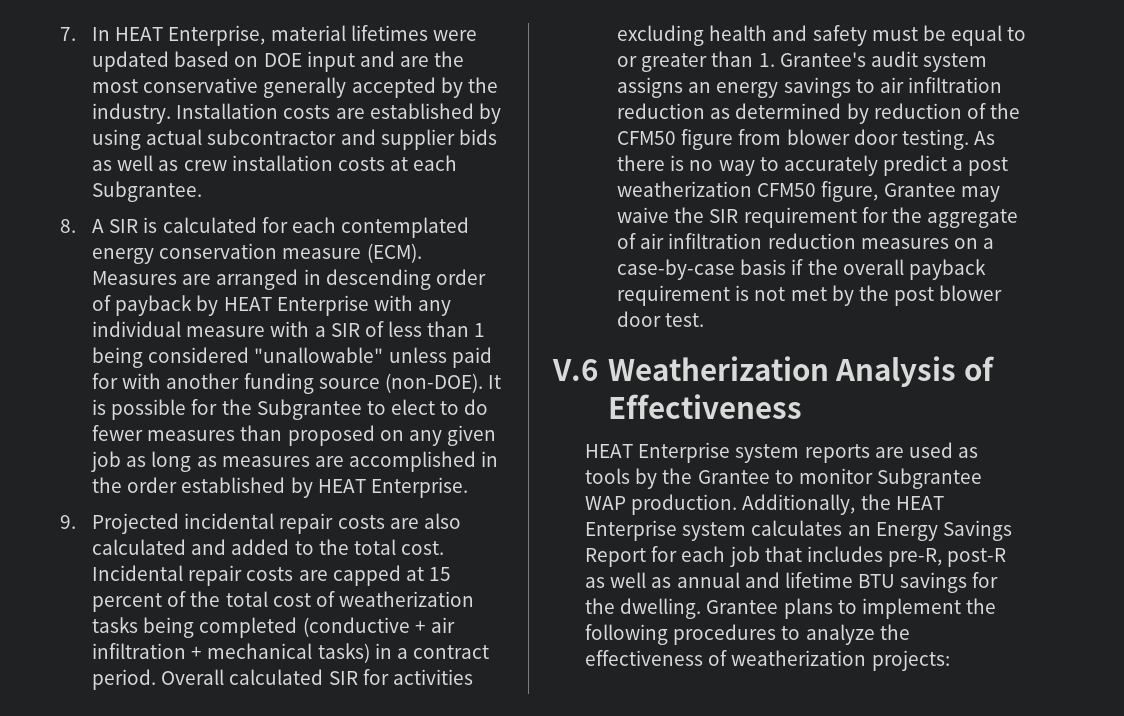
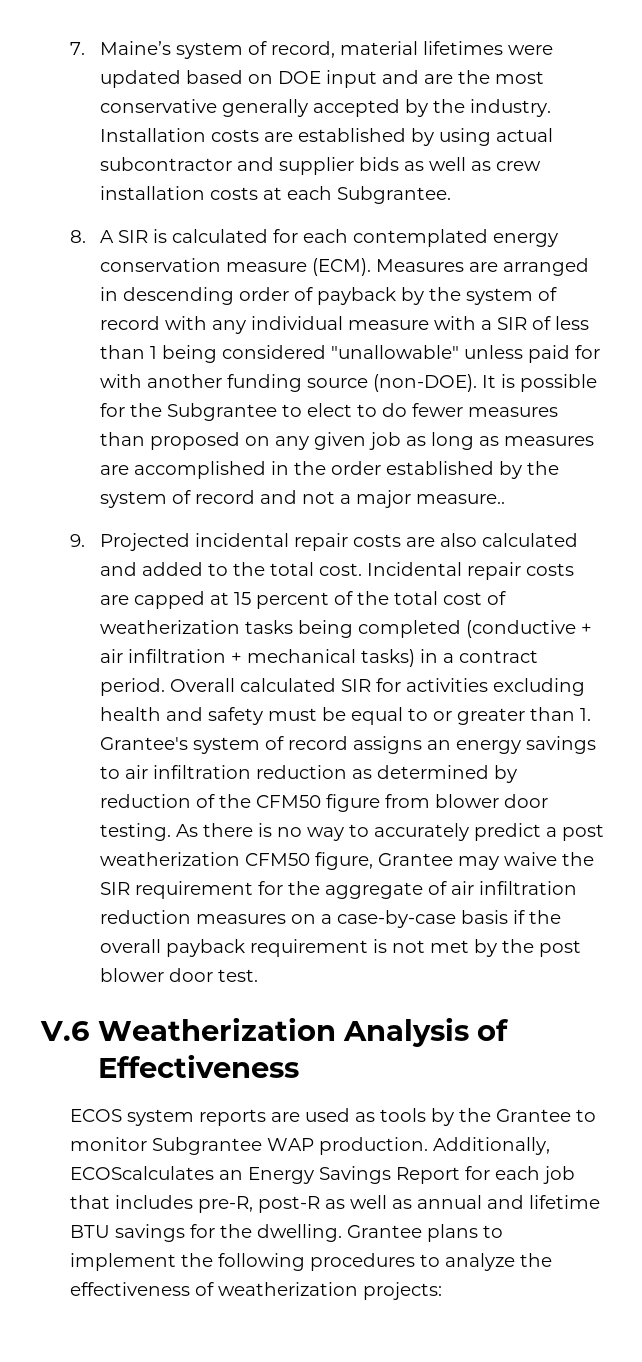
[92,25,266,46] In HEAT Enterprise, -> [99,41,335,59] Maine’s system of record,
[223,295,369,316] HEAT Enterprise -> [428,287,557,305] [99,316,160,330] the system of record
[317,477,468,498] HEAT Enterprise. -> [526,461,559,475] [99,490,505,508] the system of record and not a major measure..
[870,51,988,72] audit system -> [192,736,348,754] system of record
[585,442,731,463] HEAT Enterprise -> [70,1109,123,1122] ECOS
[860,494,944,510] [585,520,843,541] the HEAT Enterprise system calculates -> [70,1166,215,1180] ECOScalculates

